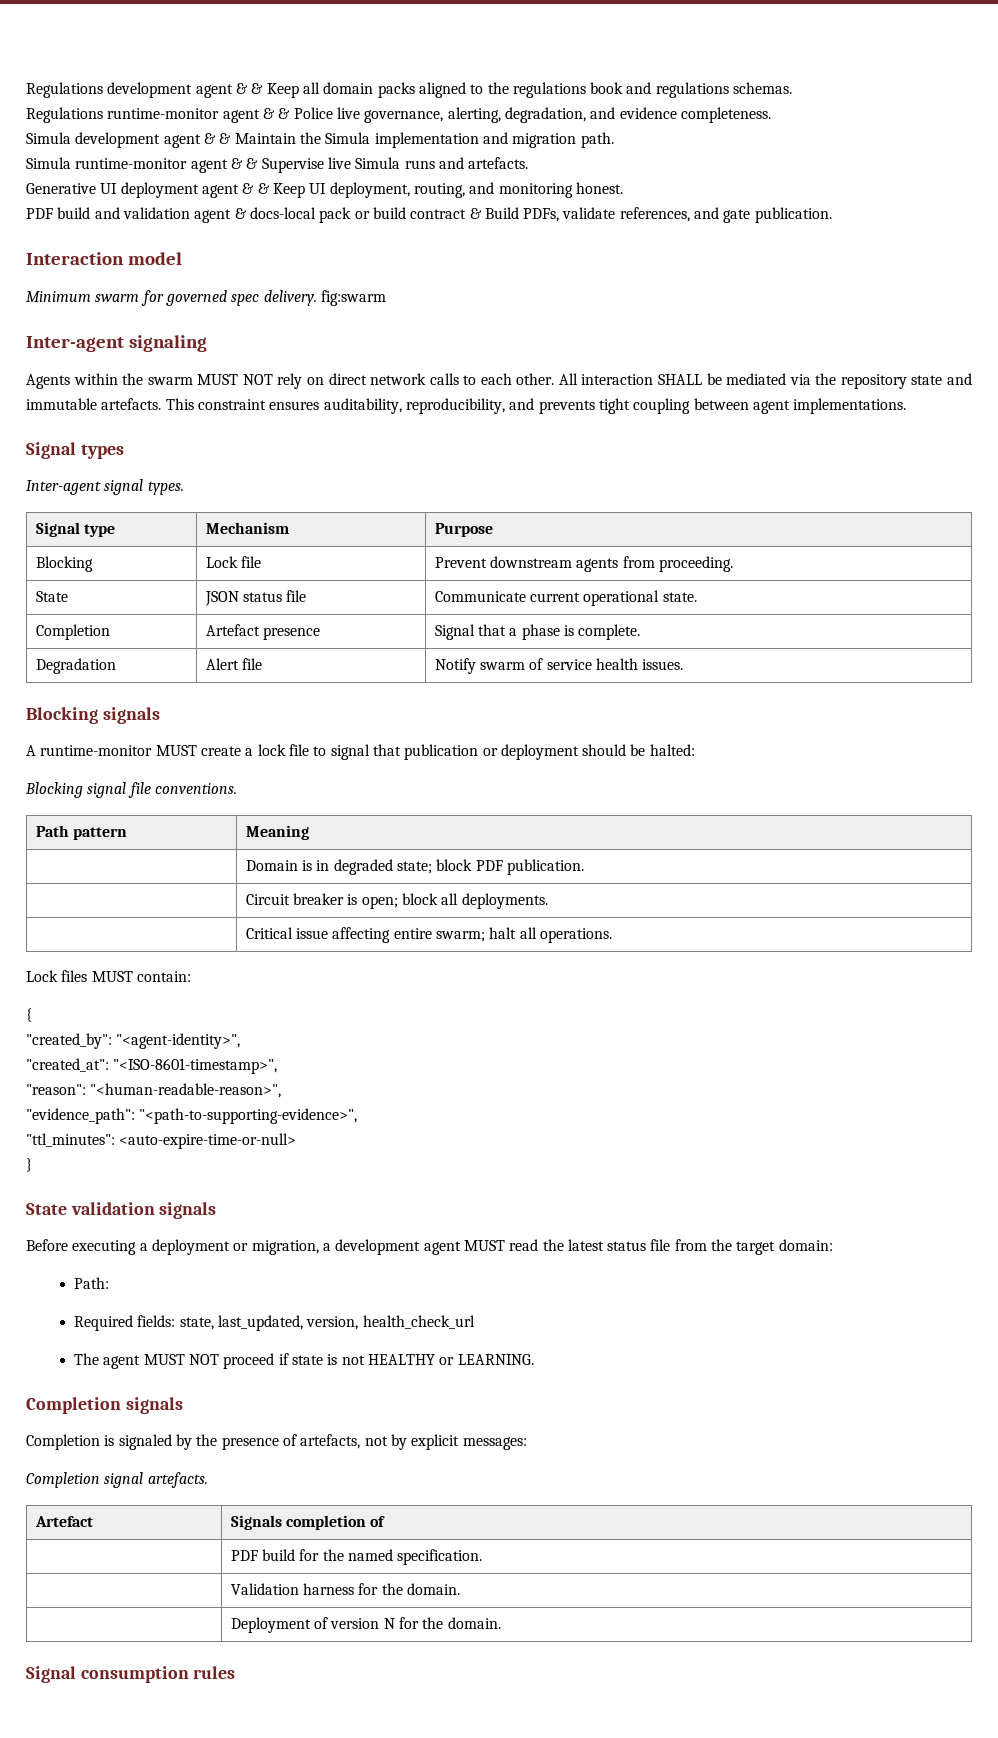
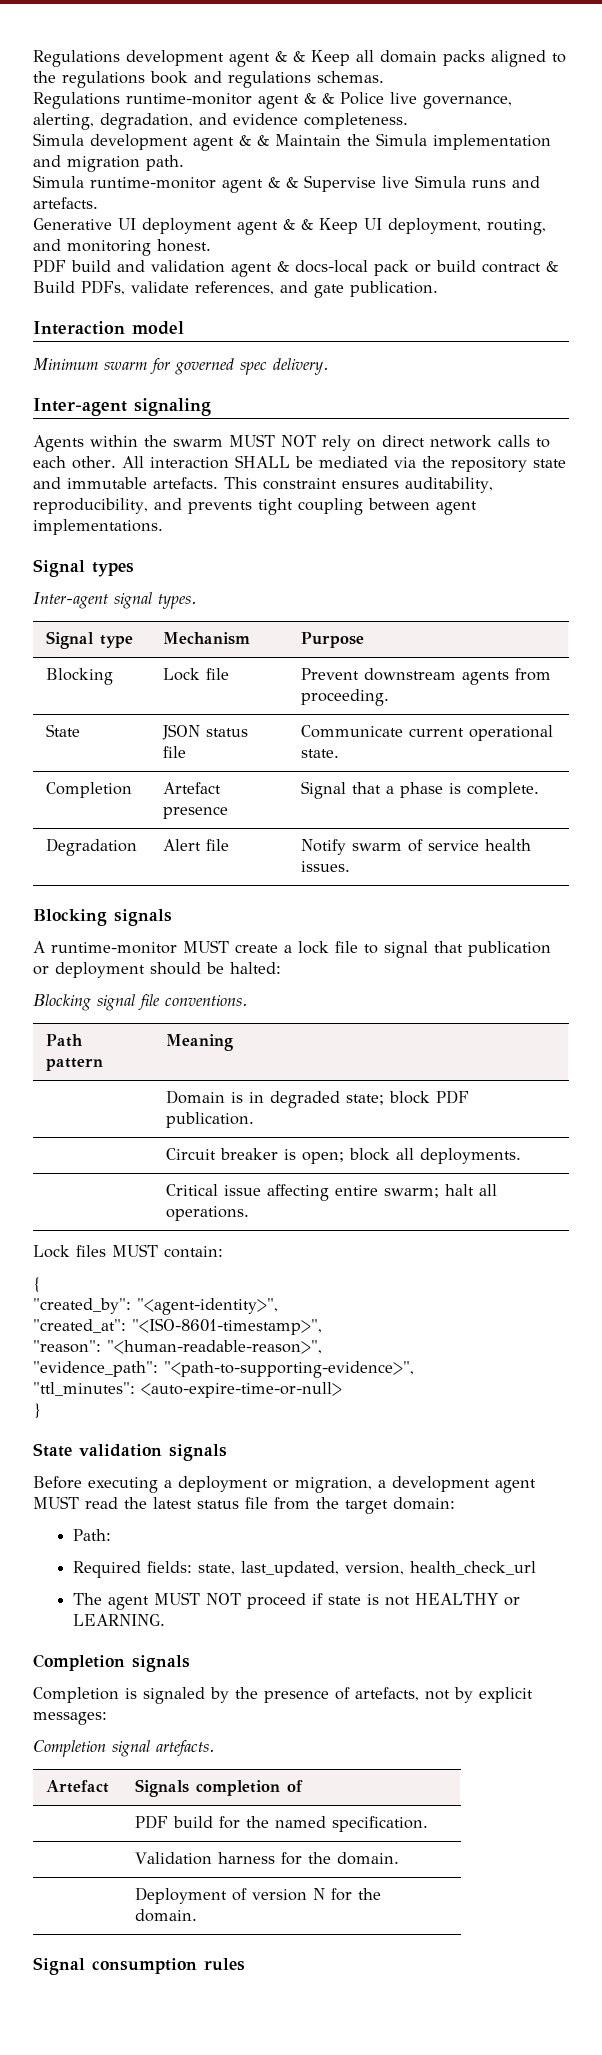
[320,290,386,306] fig:swarm -> (329, 366) none

